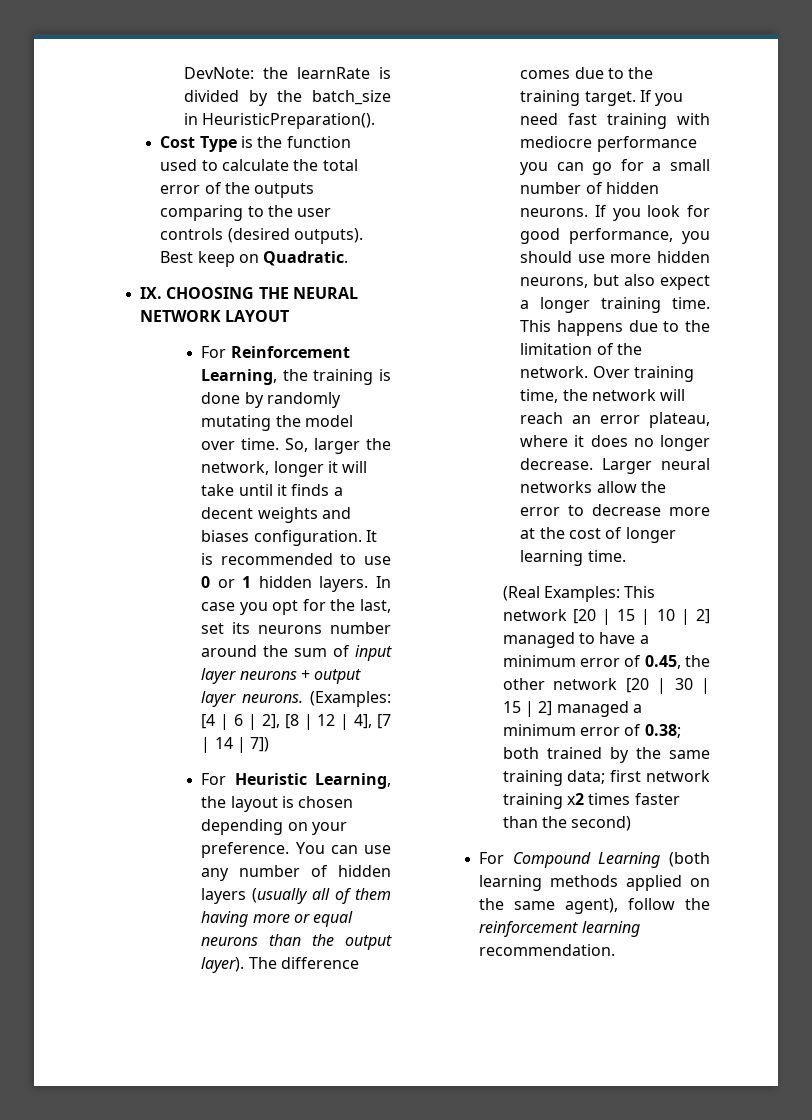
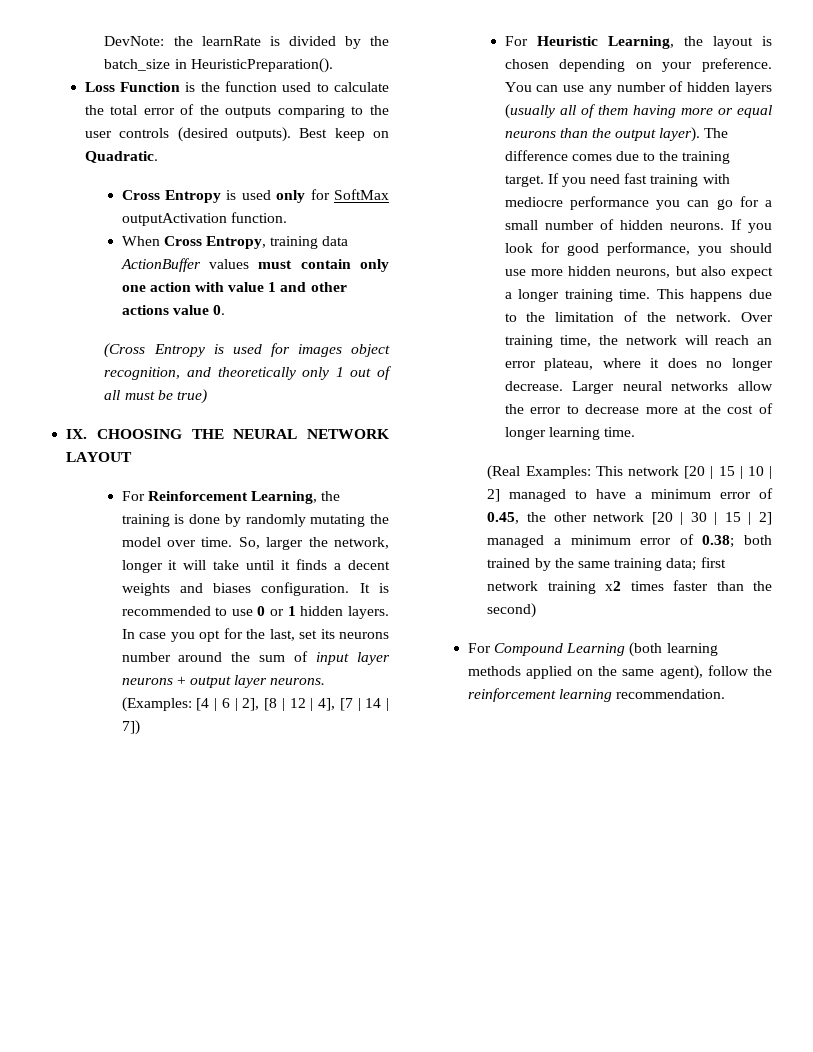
[160,136,237,152] Cost Type -> [84,82,181,92] Loss Function
(349, 258) none -> [121,189,389,203] [121,212,287,226] [121,236,349,249] [120,258,389,272] [121,282,347,292] [121,305,225,315] [104,343,390,358] [104,366,393,380] [104,389,208,404] // Cross Entropy is used only for SoftMax outputActivation function. // When Cross Entropy, training data ActionBuffer values must contain only one action with value 1 and other actions value 0. // (Cross Entropy is used for images object recognition, and theoretically only 1 out of all must be true)

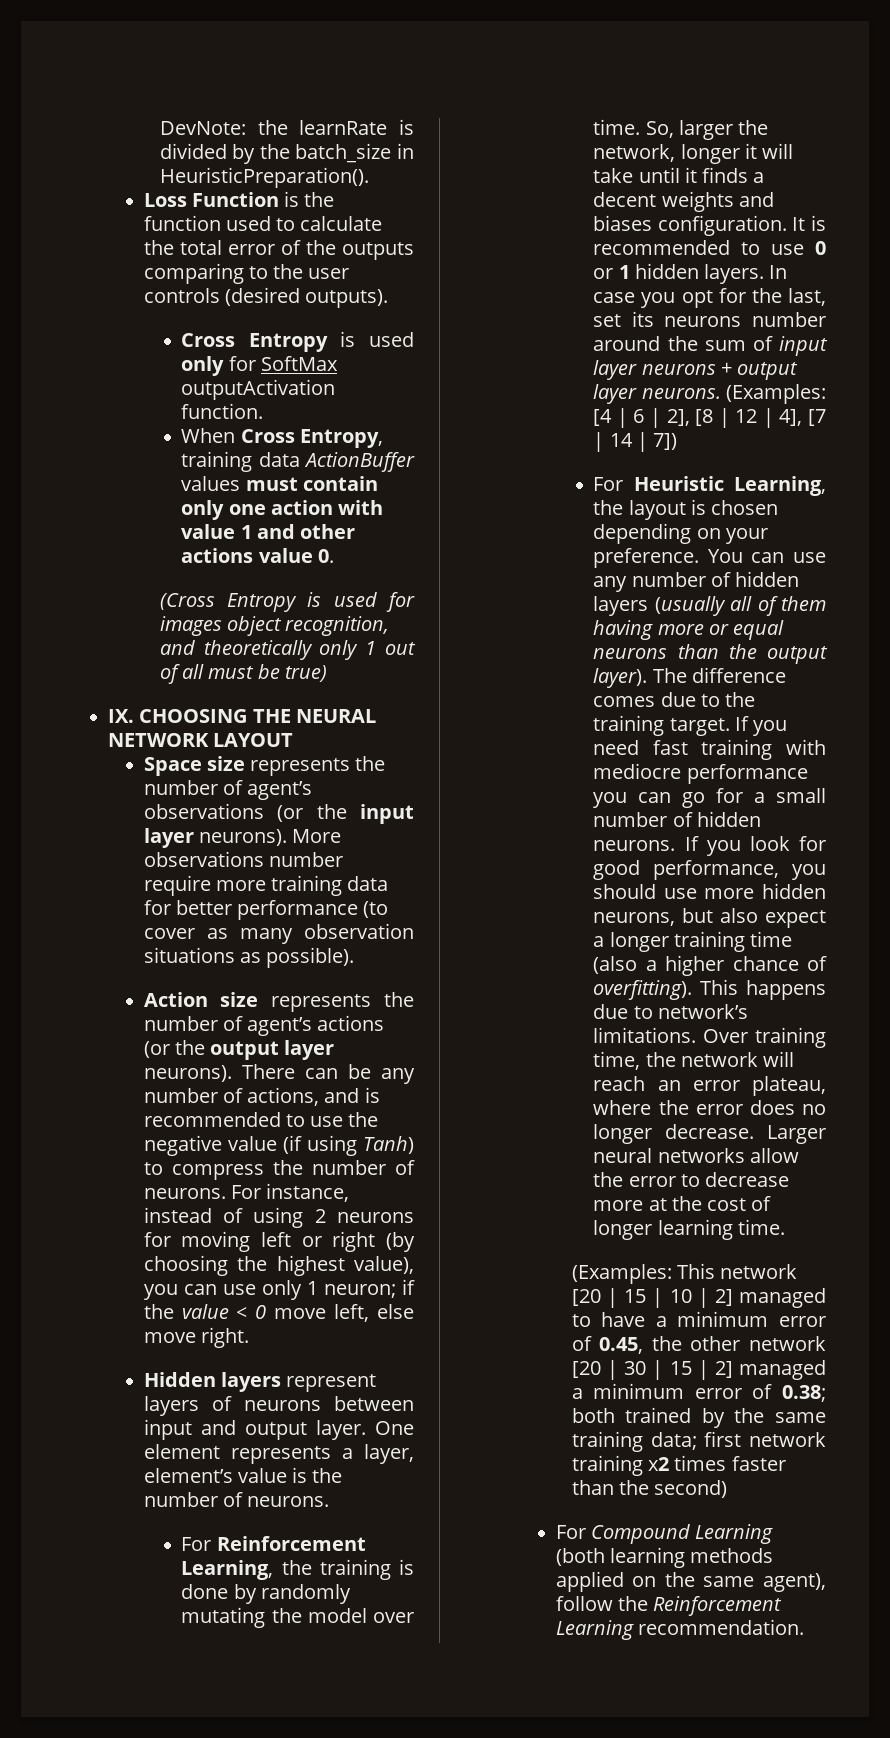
[299,128,389,141] [84,151,158,163] Best keep on Quadratic. -> (389, 298) none
(133, 457) none -> [143,756,386,776] [143,780,313,800] [143,803,414,824] [143,828,342,848] [143,851,343,867] [143,875,389,896] [143,900,389,920] [143,923,414,944] [143,947,355,968] [143,992,414,1012] [143,1015,385,1036] [143,1040,335,1060] [143,1064,415,1084] [143,1087,380,1106] [143,1112,379,1127] [143,1135,414,1156] [143,1160,415,1180] [143,1183,350,1202] [143,1207,414,1228] [143,1231,415,1252] [143,1255,414,1276] [143,1279,415,1300] [143,1304,414,1322] [143,1327,249,1348] [143,1372,377,1392] [143,1396,414,1416] [143,1419,414,1440] [143,1444,414,1464] [143,1467,343,1483] [143,1492,330,1507] // Space size represents the number of agent’s observations (or the input layer neurons). More observations number require more training data for better performance (to cover as many observation situations as possible). // Action size represents the number of agent’s actions (or the output layer neurons). There can be any number of actions, and is recommended to use the negative value (if using Tanh) to compress the number of neurons. For instance, instead of using 2 neurons for moving left or right (by choosing the highest value), you can use only 1 neuron; if the value < 0 move left, else move right. // Hidden layers represent layers of neurons between input and output layer. One element represents a layer, element’s value is the number of neurons.
[619,289,772,302] [504,311,732,322] time. This happens due to the limitation of the network. -> [750,931,793,947] [593,955,827,976] [593,979,826,1000] [593,1004,748,1019] [593,1027,697,1043] time (also a higher chance of overfitting). This happens due to network’s limitations.
[650,358,660,368] it -> [658,1100,743,1115] the error
[487,465,591,480] (Real Examples: -> [571,1264,672,1284] (Examples:
[467,688,612,702] reinforcement learning -> [653,1596,783,1616] [555,1620,634,1640] Reinforcement Learning

